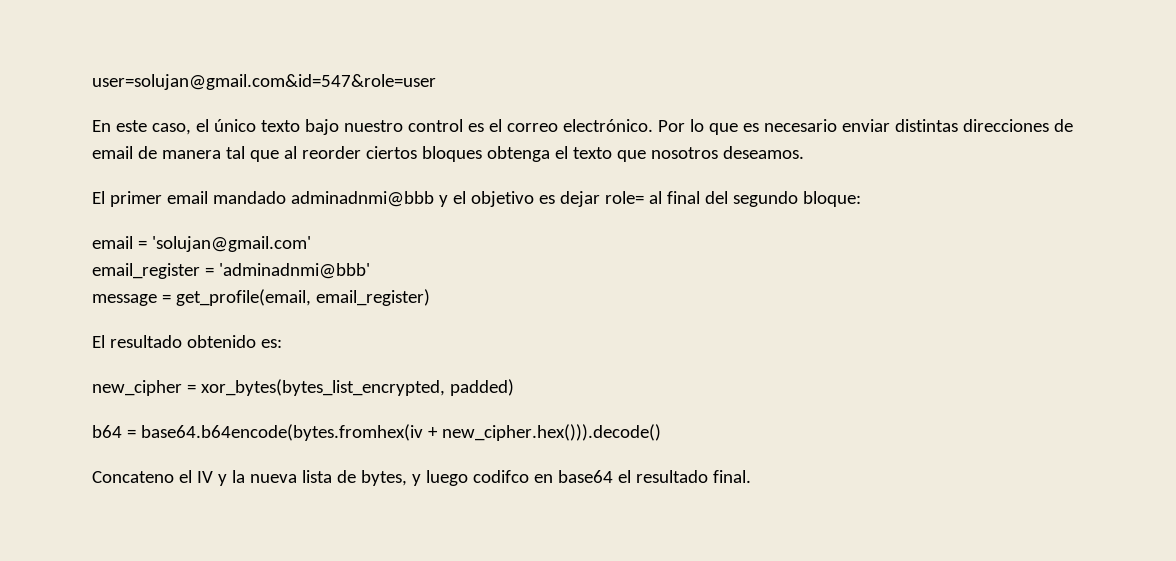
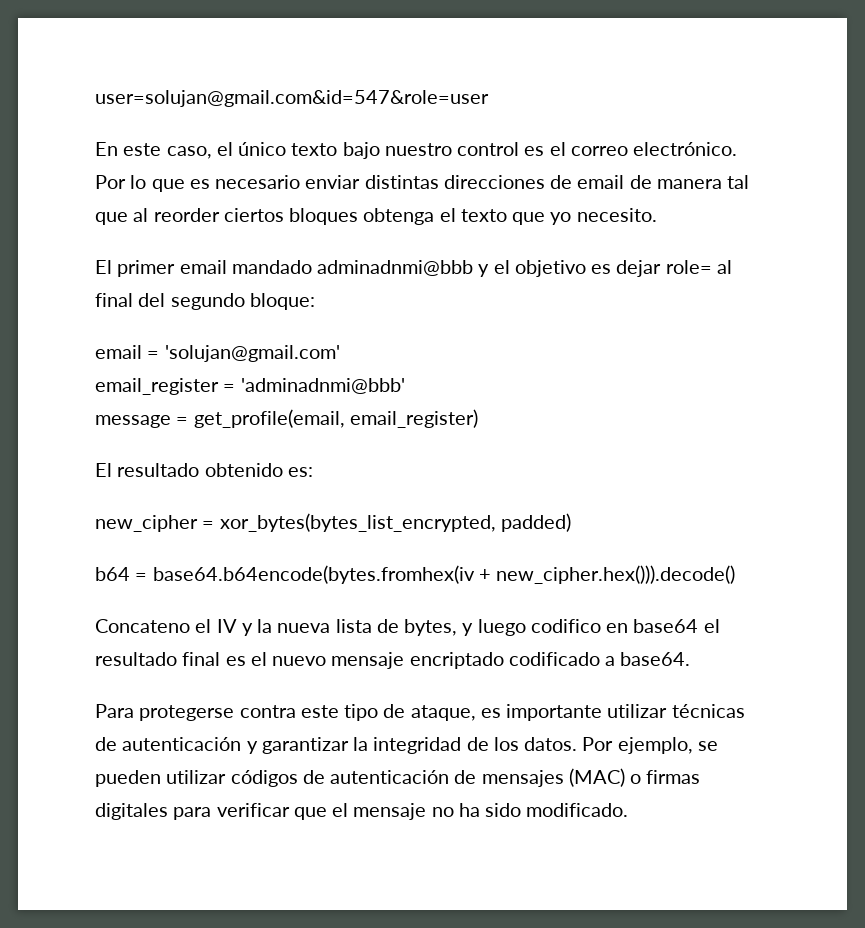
[650,146,804,159] nosotros deseamos. -> [550,208,657,225] yo necesito.
[472,470,529,483] codifco -> [530,619,601,633] codifico
[712,470,751,483] final. -> [182,652,691,669] [95,704,745,721] [95,737,718,754] [95,768,701,787] [95,803,629,820] final es el nuevo mensaje encriptado codificado a base64. // Para protegerse contra este tipo de ataque, es importante utilizar técnicas de autenticación y garantizar la integridad de los datos. Por ejemplo, se pueden utilizar códigos de autenticación de mensajes (MAC) o firmas digitales para verificar que el mensaje no ha sido modificado.

